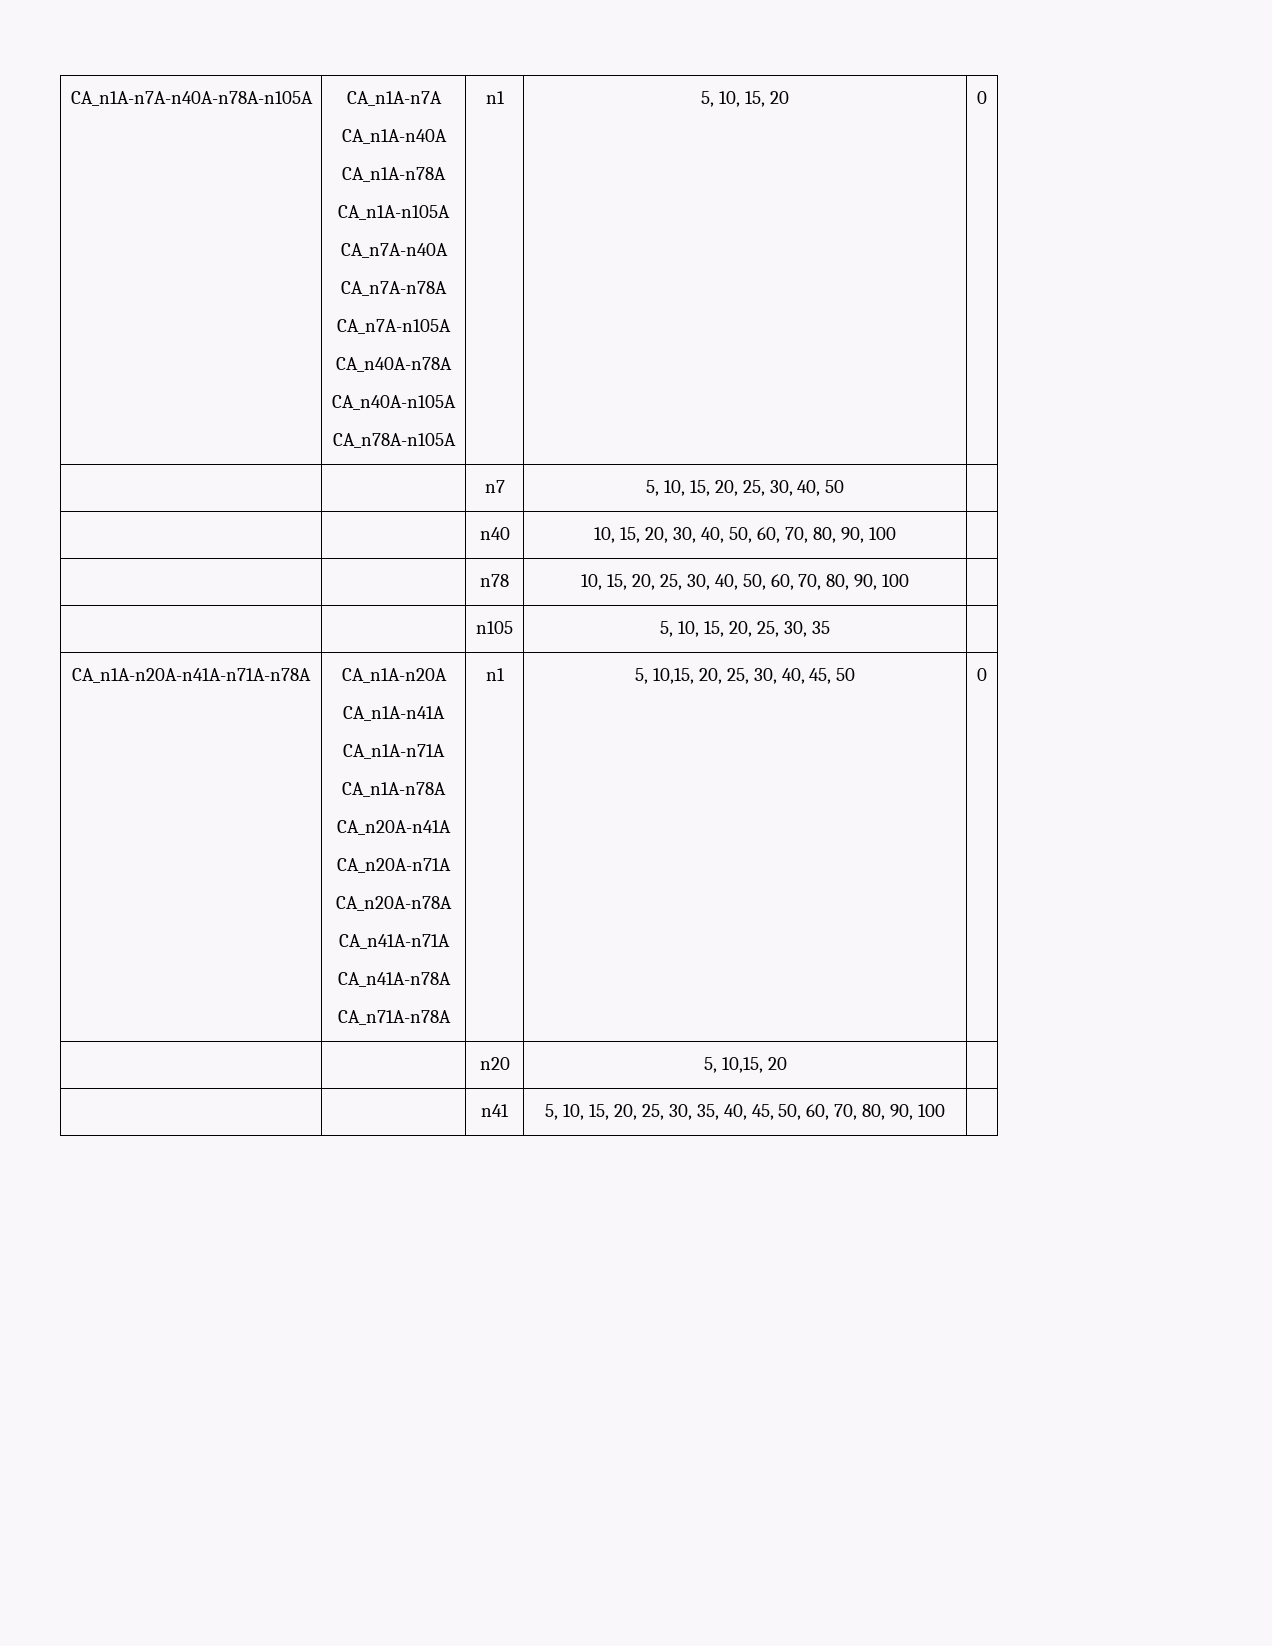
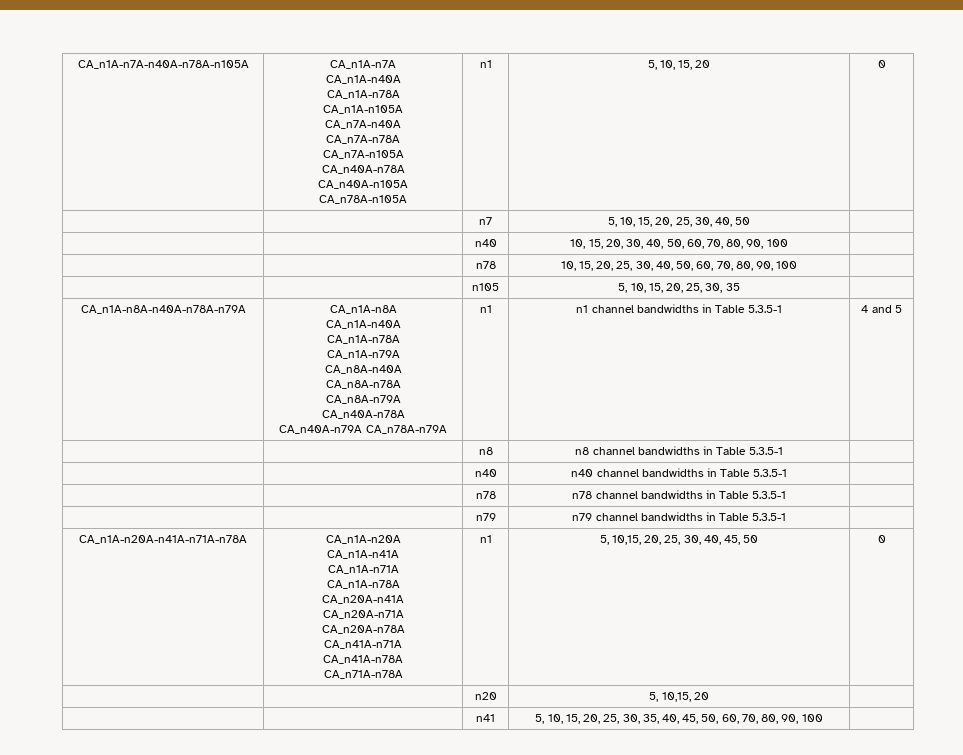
(830, 627) none -> [80,305,246,314] [329,305,397,314] [325,320,401,329] [326,335,400,344] [326,350,400,359] [324,365,402,374] [325,380,401,389] [325,395,401,404] [321,410,405,419] [279,425,447,434] [479,305,492,313] [576,304,782,313] [861,305,902,313] [478,447,493,455] [575,446,783,455] [474,469,497,477] [571,468,787,477] [475,491,496,499] [572,490,786,499] [475,513,496,521] [572,512,786,521] // CA_n1A-n8A-n40A-n78A-n79A | CA_n1A-n8A // CA_n1A-n40A // CA_n1A-n78A // CA_n1A-n79A // CA_n8A-n40A // CA_n8A-n78A // CA_n8A-n79A // CA_n40A-n78A // CA_n40A-n79A CA_n78A-n79A | n1 | n1 channel bandwidths in Table 5.3.5-1 | 4 and 5 // | | n8 | n8 channel bandwidths in Table 5.3.5-1 | // | | n40 | n40 channel bandwidths in Table 5.3.5-1 | // | | n78 | n78 channel bandwidths in Table 5.3.5-1 | // | | n79 | n79 channel bandwidths in Table 5.3.5-1 |

